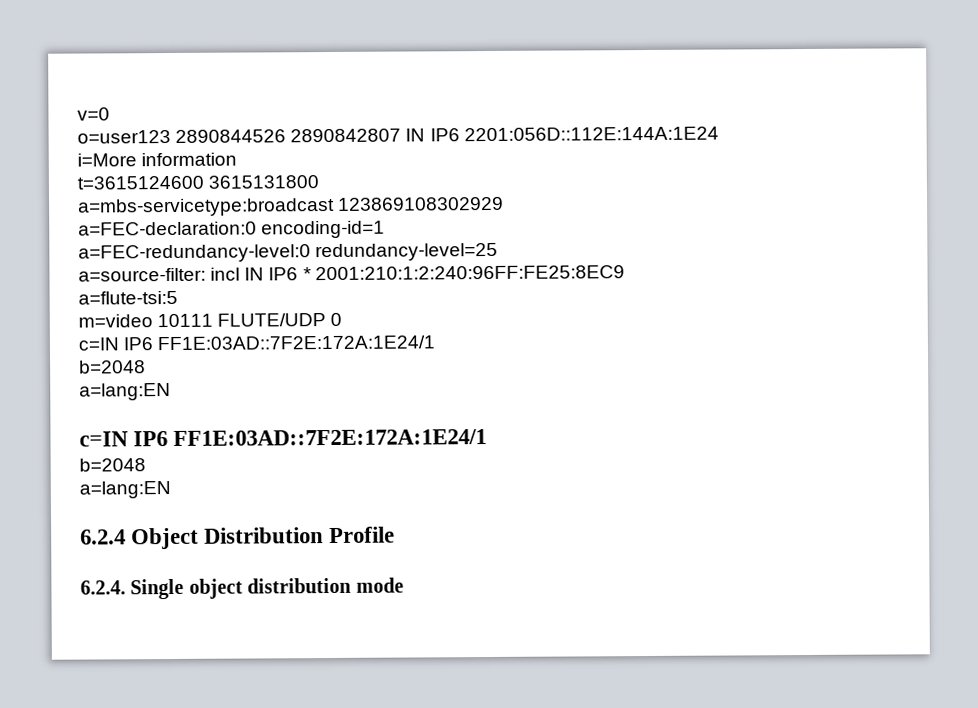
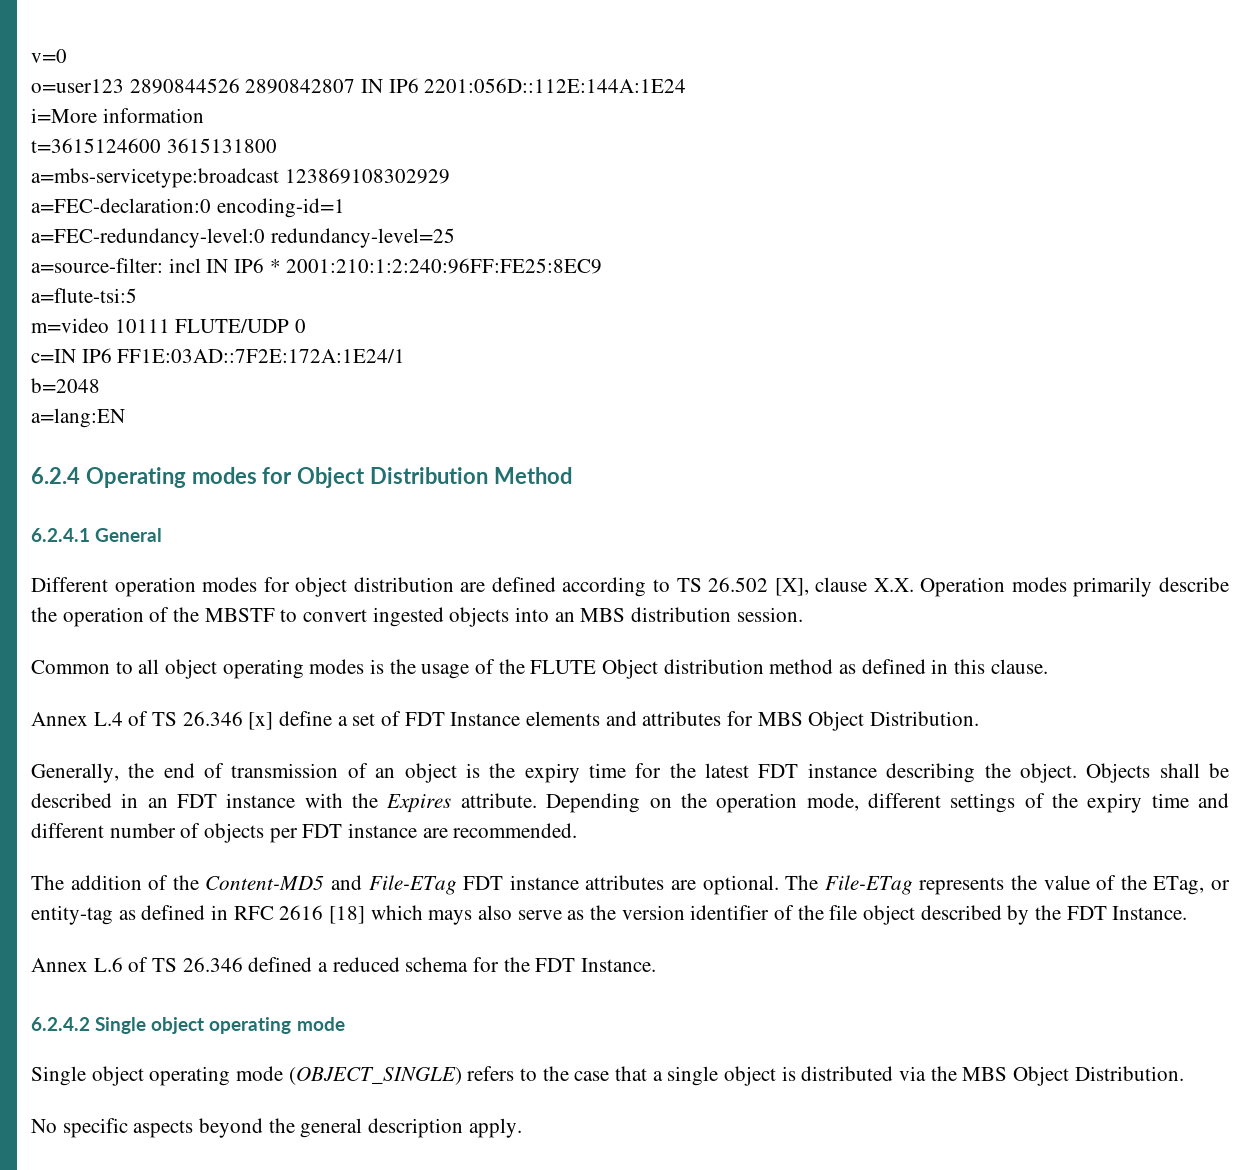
[79,429,488,447] [79,458,146,472] [79,481,171,499] [80,526,396,550] [80,577,404,600] c=IN IP6 FF1E:03AD::7F2E:172A:1E24/1 // b=2048 // a=lang:EN // 6.2.4 Object Distribution Profile // 6.2.4. Single object distribution mode -> [31,467,572,488] [31,528,163,542] [31,577,1229,597] [31,607,803,627] [31,659,1048,679] [31,711,980,731] [31,763,1229,783] [31,793,1229,813] [31,823,578,843] [31,875,1230,895] [31,905,1188,925] [31,957,657,972] [31,1017,345,1034] [31,1066,1184,1086] [31,1118,522,1138] 6.2.4 Operating modes for Object Distribution Method // 6.2.4.1 General // Different operation modes for object distribution are defined according to TS 26.502 [X], clause X.X. Operation modes primarily describe the operation of the MBSTF to convert ingested objects into an MBS distribution session. // Common to all object operating modes is the usage of the FLUTE Object distribution method as defined in this clause. // Annex L.4 of TS 26.346 [x] define a set of FDT Instance elements and attributes for MBS Object Distribution. // Generally, the end of transmission of an object is the expiry time for the latest FDT instance describing the object. Objects shall be described in an FDT instance with the Expires attribute. Depending on the operation mode, different settings of the expiry time and different number of objects per FDT instance are recommended. // The addition of the Content-MD5 and File-ETag FDT instance attributes are optional. The File-ETag represents the value of the ETag, or entity-tag as defined in RFC 2616 [18] which mays also serve as the version identifier of the file object described by the FDT Instance. // Annex L.6 of TS 26.346 defined a reduced schema for the FDT Instance. // 6.2.4.2 Single object operating mode // Single object operating mode (OBJECT_SINGLE) refers to the case that a single object is distributed via the MBS Object Distribution. // No specific aspects beyond the general description apply.

